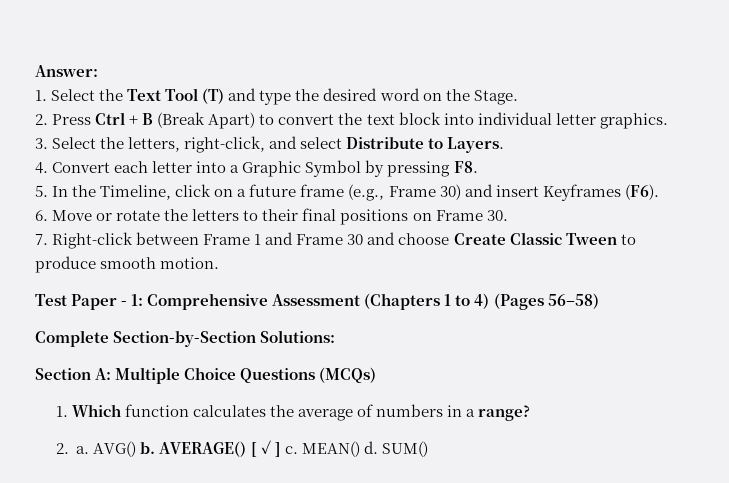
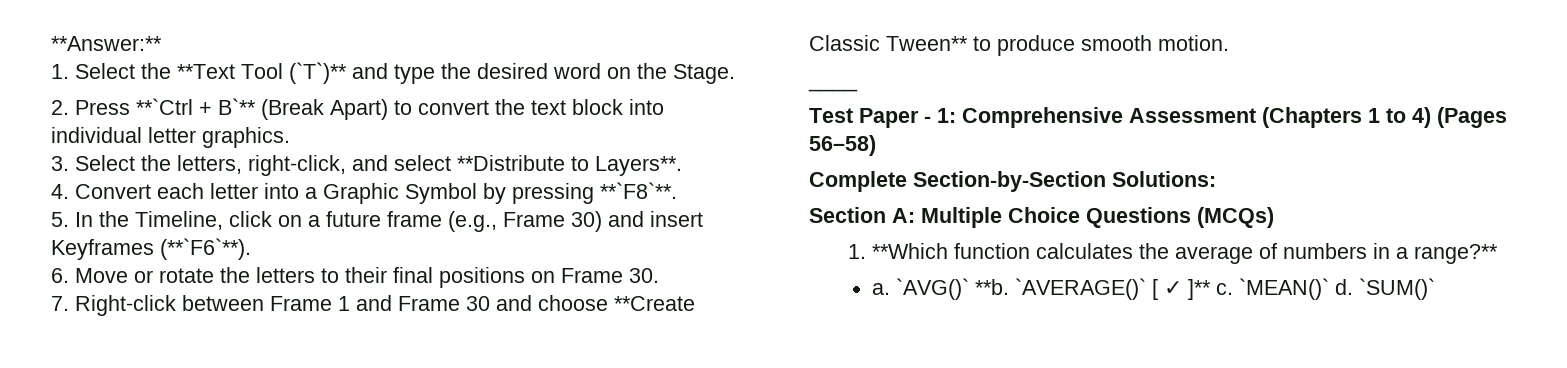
[35,65,98,77] Answer: -> [51,36,162,51] **Answer:**
[127,88,225,104] Text Tool (T) -> [177,62,347,84] **Text Tool (`T`)**
[95,112,154,125] Ctrl + B -> [136,98,256,115] **`Ctrl + B`**
[346,137,505,153] Distribute to Layers. -> [457,155,682,176] **Distribute to Layers**.
[453,161,478,173] F8. -> [600,182,677,199] **`F8`**.
[624,184,659,200] (F6). -> [160,238,251,260] (**`F6`**).
[453,232,617,245] Create Classic Tween -> [614,296,695,311] [809,35,968,51] **Create Classic Tween**
(220, 263) none -> [808,87,858,92] // ____
[71,404,121,417] Which -> [872,243,949,259] **Which
[478,405,531,421] [55,440,428,457] range? // 2. a. AVG() b. AVERAGE() [ ✓ ] c. MEAN() d. SUM() -> [1414,244,1499,264] [872,278,1436,300] range?** // a. `AVG()` **b. `AVERAGE()` [ ✓ ]** c. `MEAN()` d. `SUM()`

